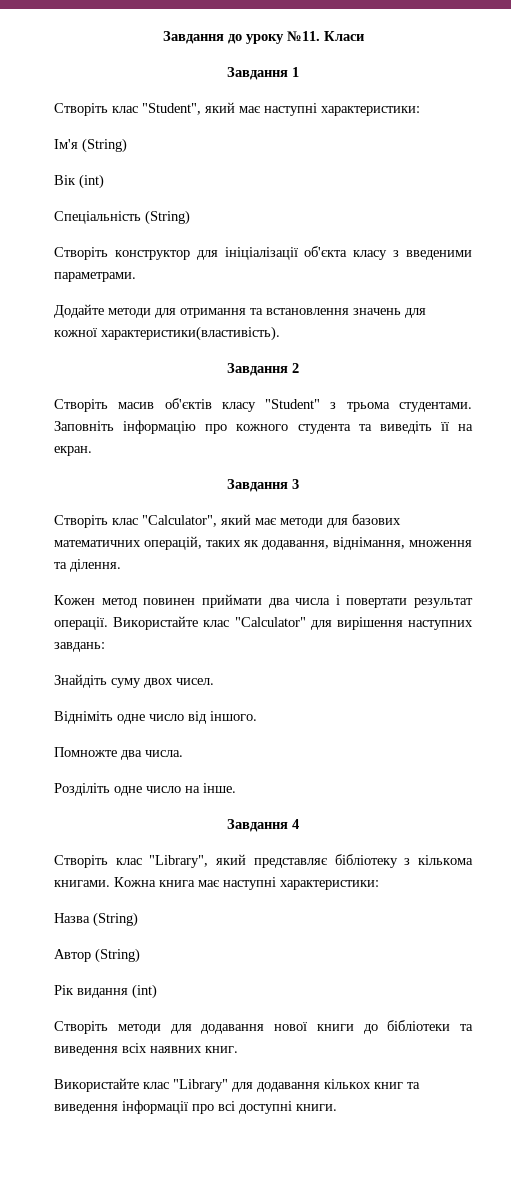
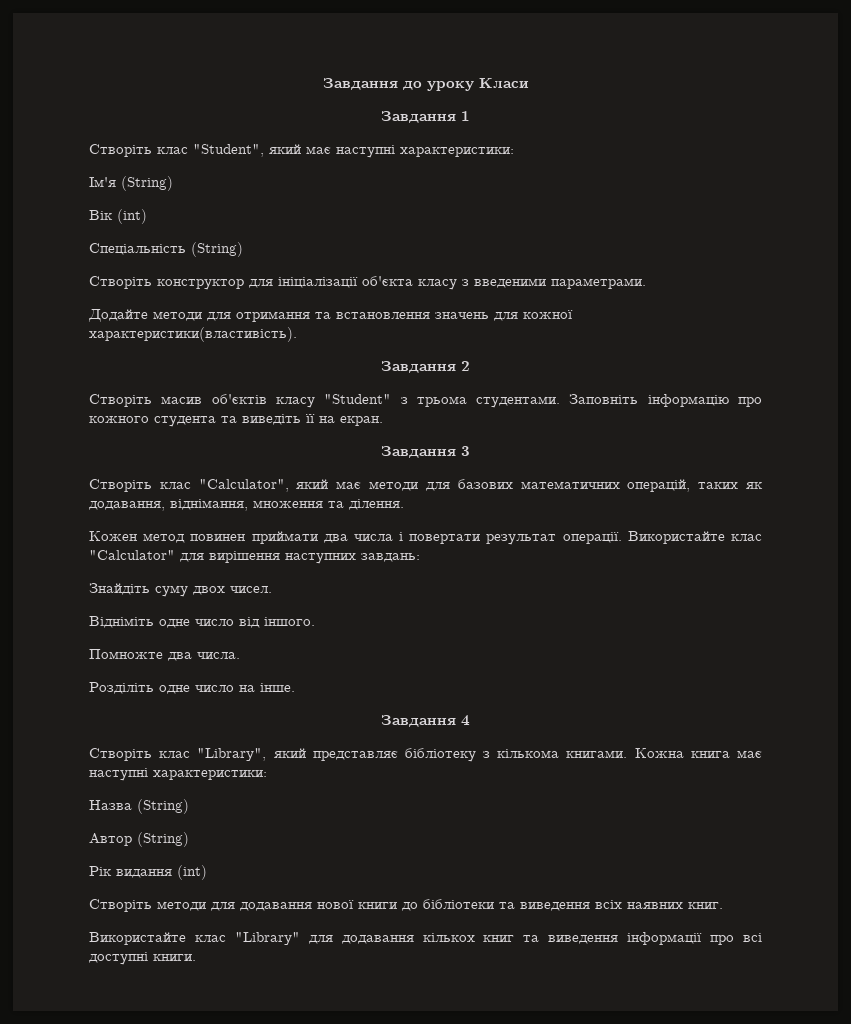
[286,31,320,41] №11. -> (474, 86) none

